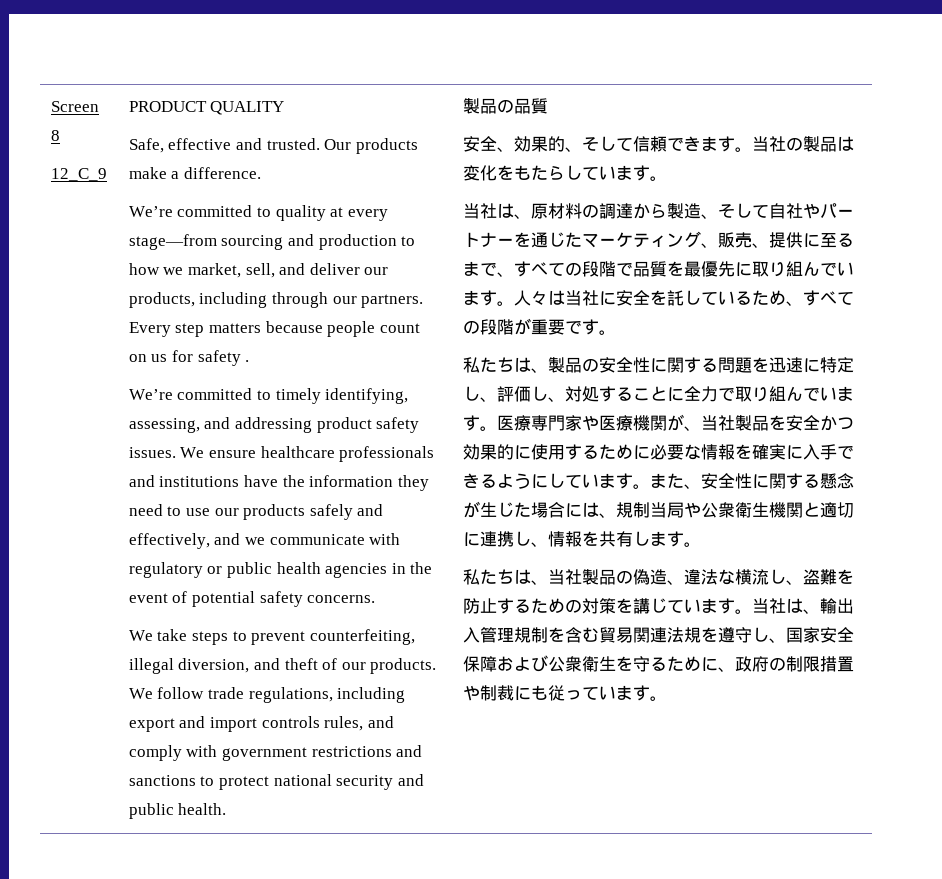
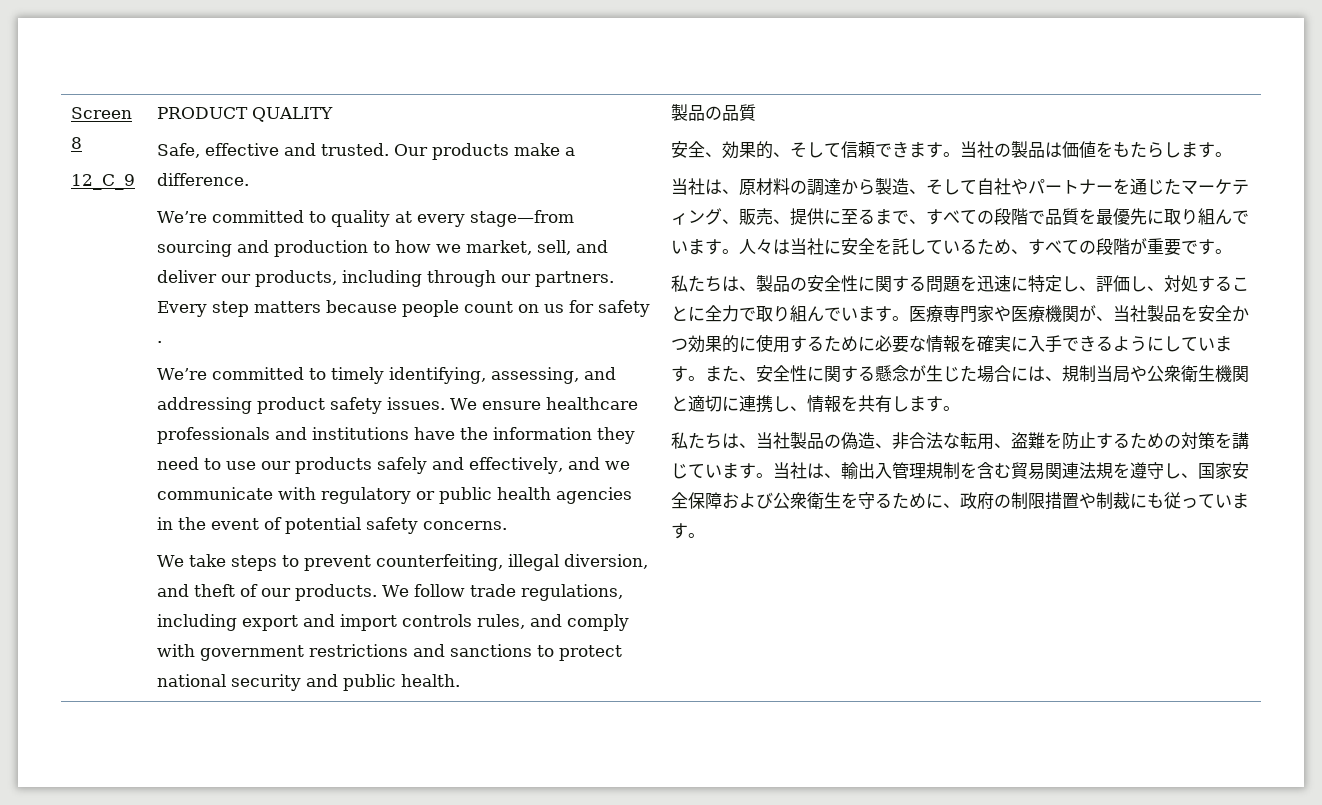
[462,165,497,181] 変化 -> [1062,141,1097,158] 価値
[581,166,616,180] てい -> (1182, 150) none
[683,569,786,585] 違法な横流し -> [892,432,995,450] 非合法な転用

